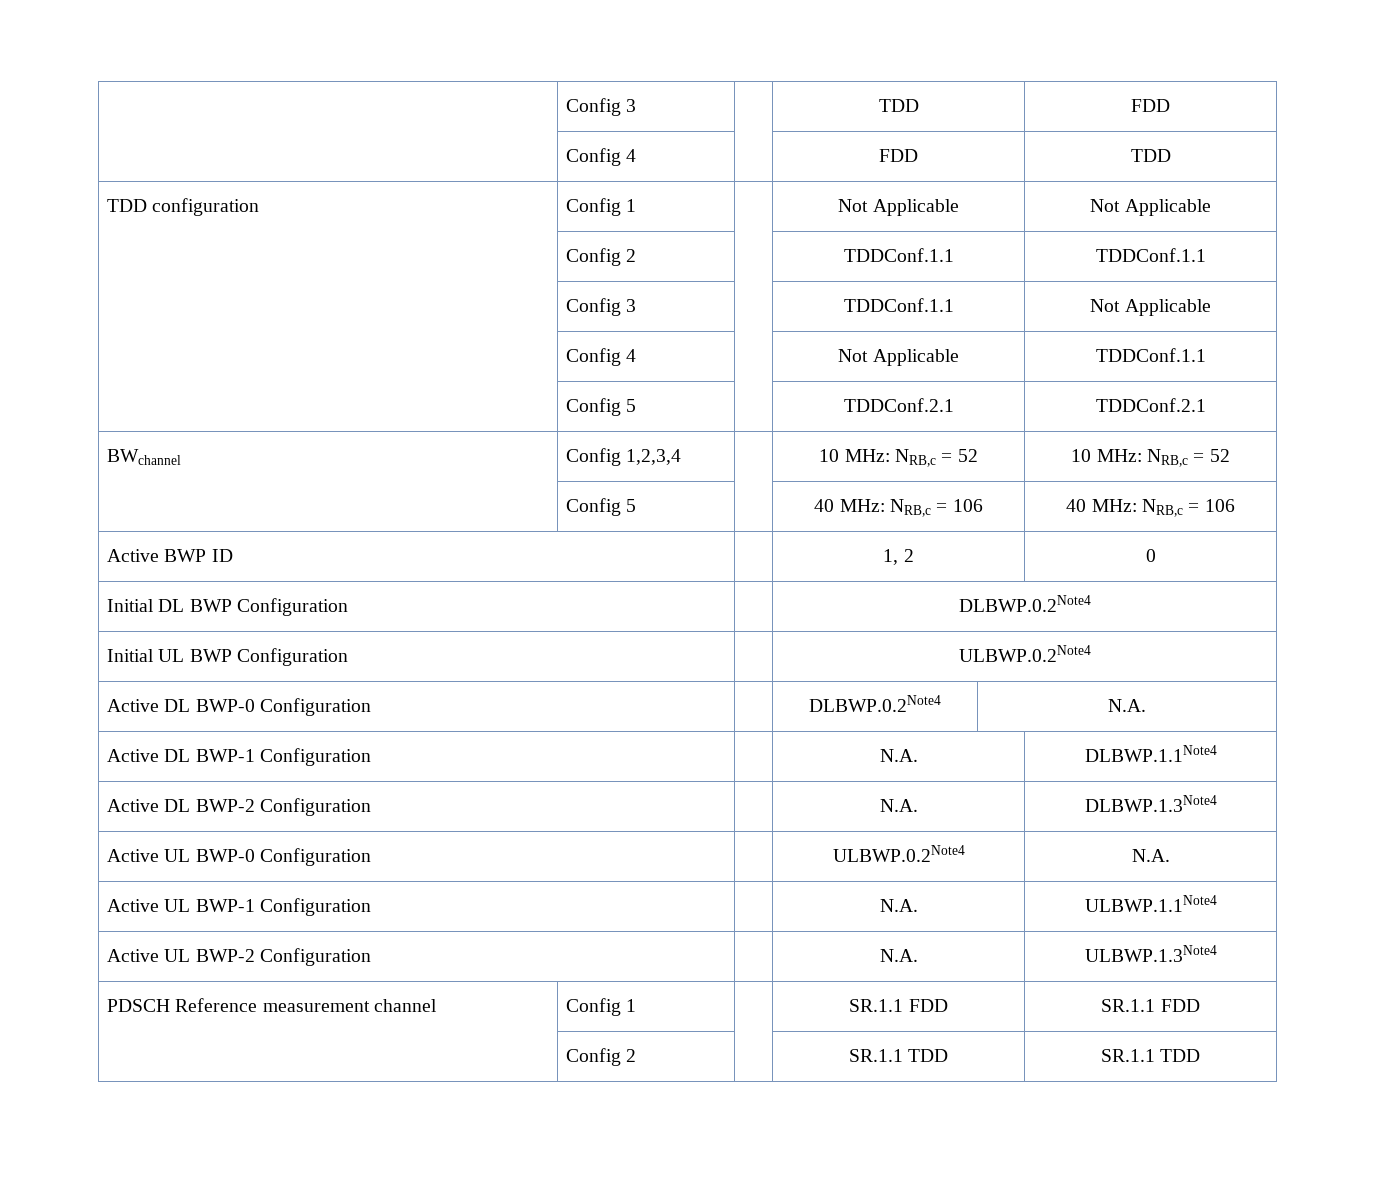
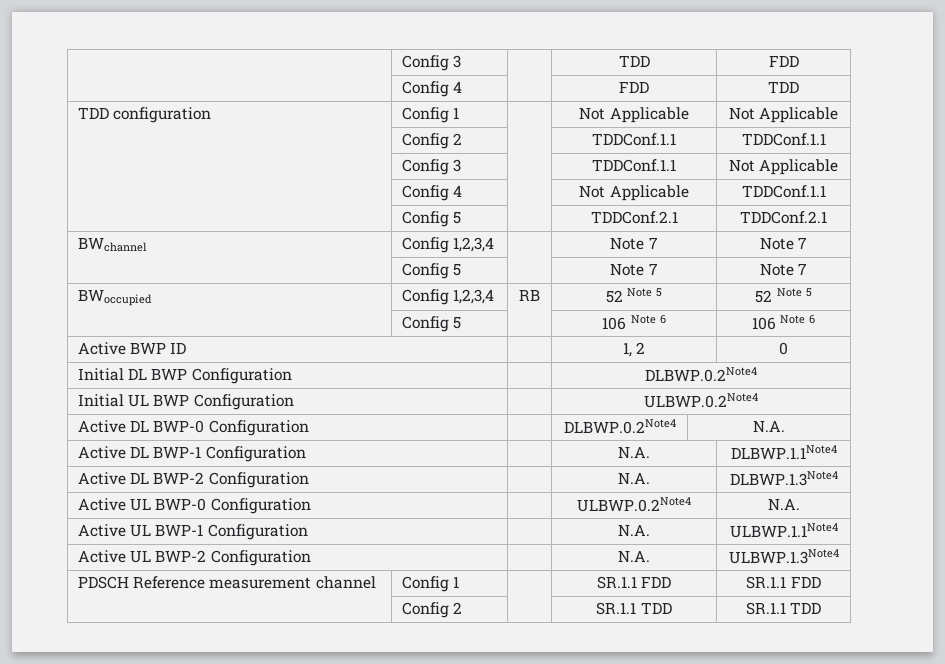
[819,449,978,467] [1071,449,1230,467] [566,498,637,516] [814,499,983,517] [1066,499,1235,517] 10 MHz: NRB,c = 52 | 10 MHz: NRB,c = 52 // | Config 5 | | 40 MHz: NRB,c = 106 | 40 MHz: NRB,c = 106 -> [610,237,658,250] [759,237,808,250] [402,263,462,279] [610,263,658,276] [759,263,808,276] [78,289,153,306] [402,289,495,305] [519,289,540,301] [605,288,663,303] [755,288,812,303] [402,316,462,332] [602,315,666,330] [751,315,816,330] Note 7 | Note 7 // | Config 5 | | Note 7 | Note 7 // BWoccupied | Config 1,2,3,4 | RB | 52 Note 5 | 52 Note 5 // | Config 5 | | 106 Note 6 | 106 Note 6

